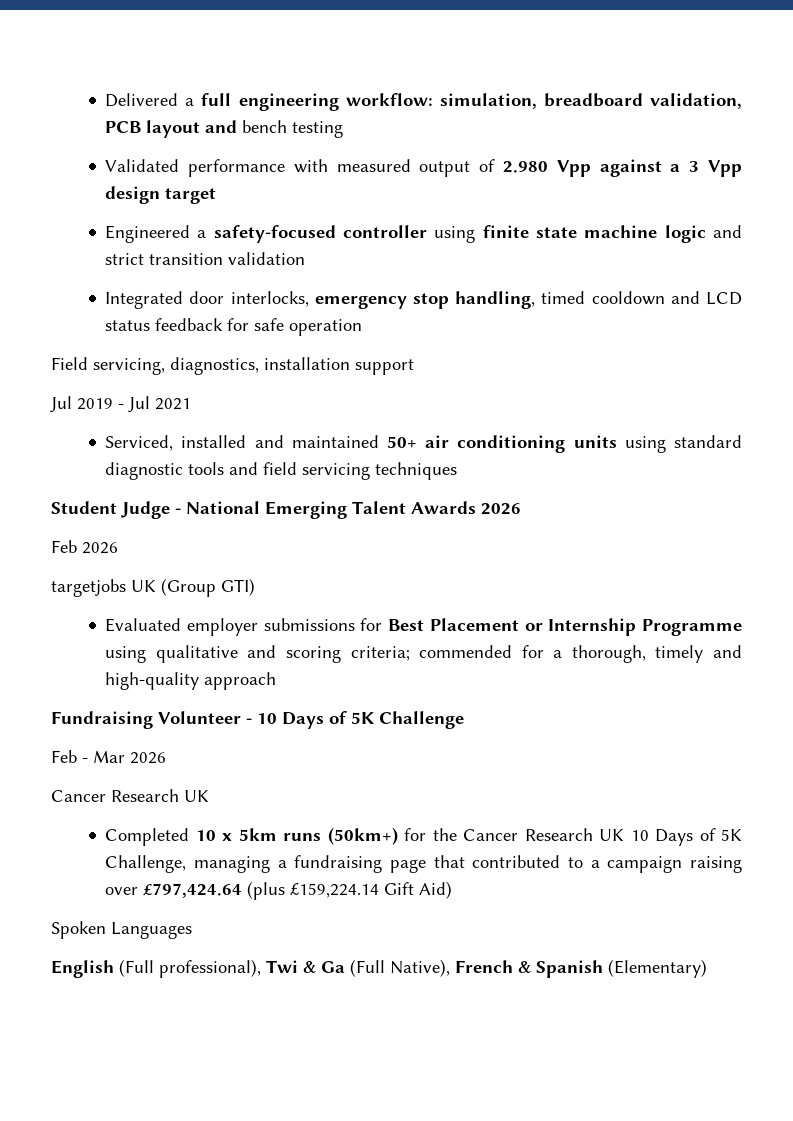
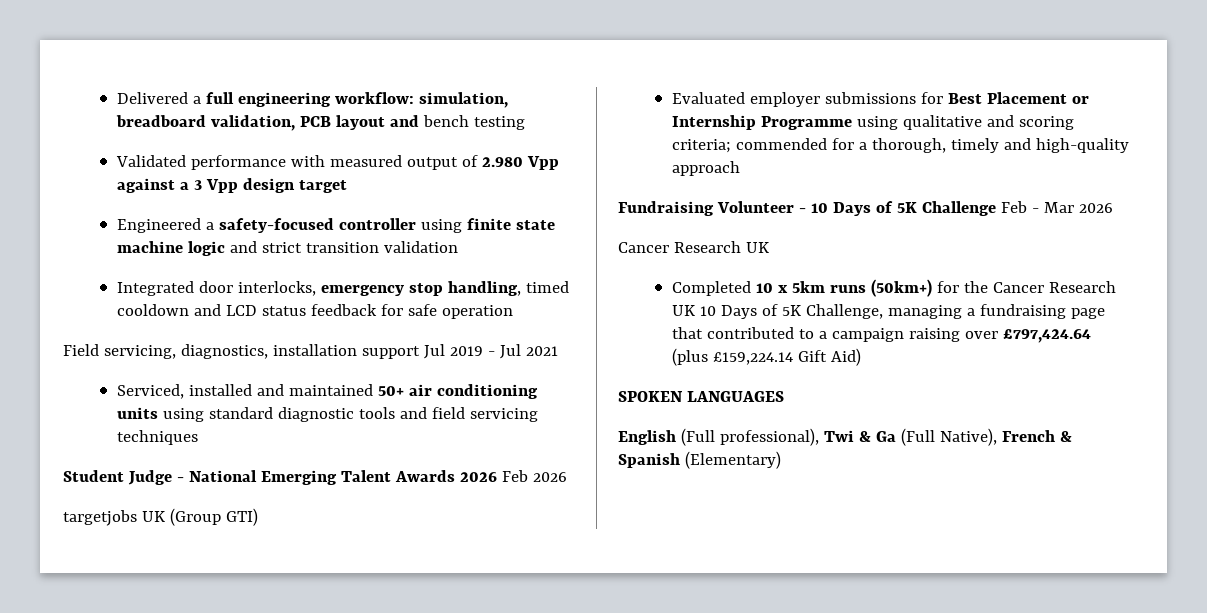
(414, 367) // -> (420, 352) none
(521, 509) // -> (497, 477) none
(464, 720) // -> (996, 208) none
[51,921,192,939] Spoken Languages -> [618,391,784,402] SPOKEN LANGUAGES

